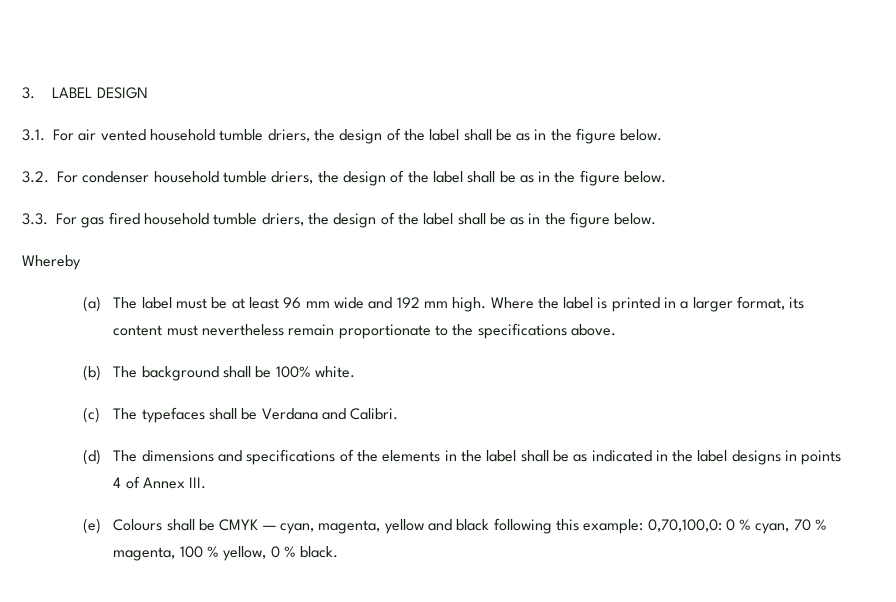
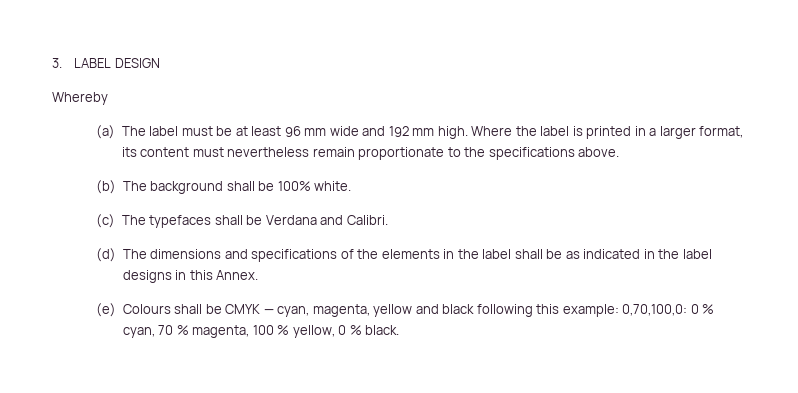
[22,128,663,144] [22,170,667,186] [22,212,657,228] // 3.1. For air vented household tumble driers, the design of the label shall be as in the figure below. // 3.2. For condenser household tumble driers, the design of the label shall be as in the figure below. // 3.3. For gas fired household tumble driers, the design of the label shall be as in the figure below. -> (160, 63) none
[801,450,842,465] [113,476,207,489] points 4 of Annex III. -> [189,270,259,280] this Annex.

